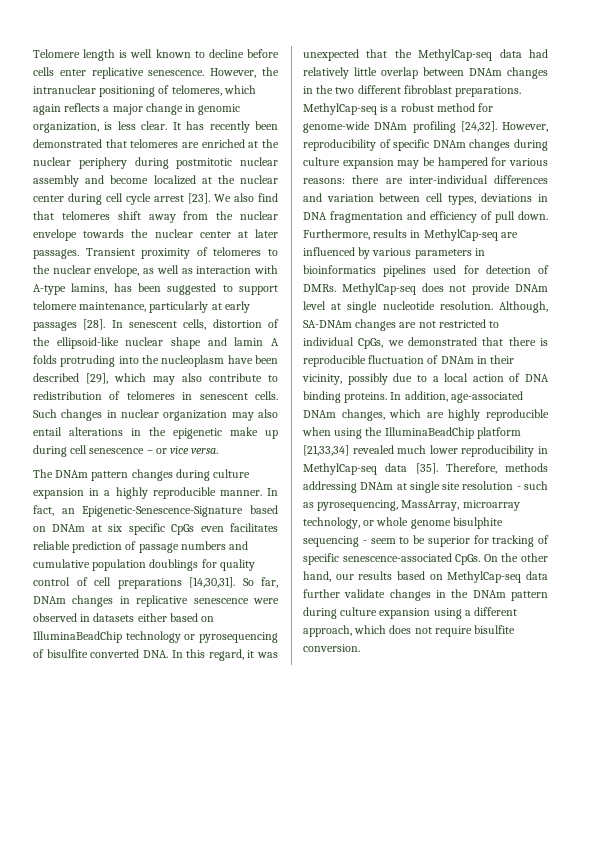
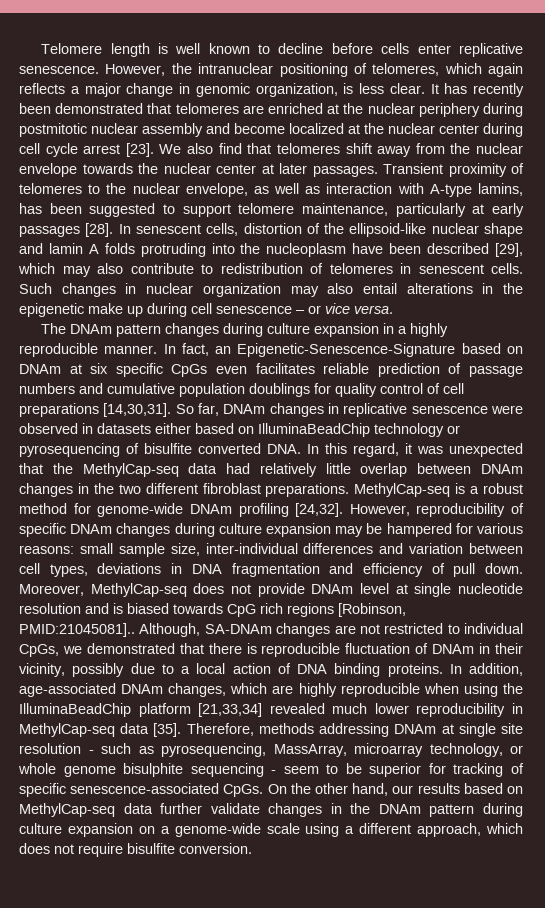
[352,175,403,184] there are -> [79,543,200,557] small sample size,
[303,229,518,241] [303,247,485,259] [303,265,549,277] [303,284,336,292] Furthermore, results in MethylCap-seq are influenced by various parameters in bioinformatics pipelines used for detection of DMRs. -> [19,584,84,596] Moreover,
[439,301,493,310] resolution. -> [19,603,406,617] [19,623,135,637] resolution and is biased towards CpG rich regions [Robinson, PMID:21045081]..
(431, 613) none -> [138,823,300,837] on a genome-wide scale

